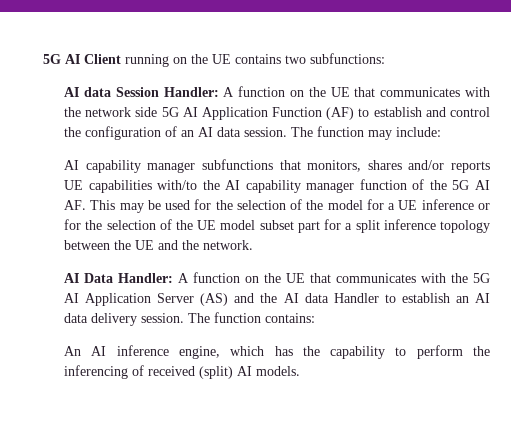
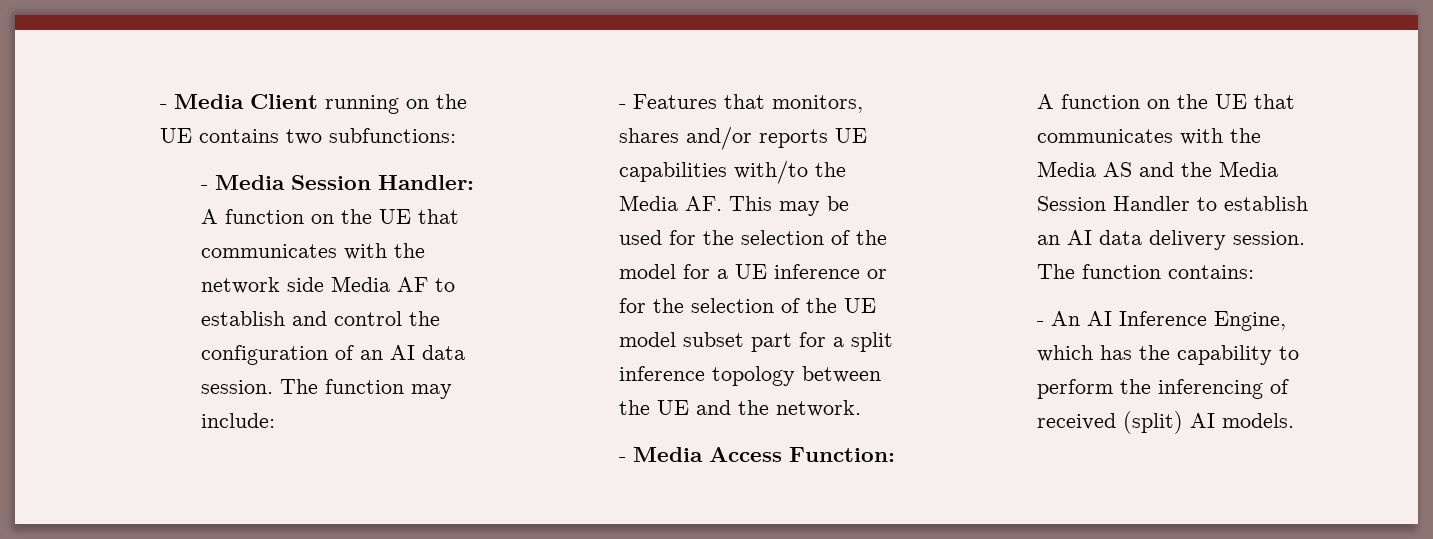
[42,54,80,64] 5G AI -> [160,94,245,109] - Media
[64,87,111,97] AI data -> [201,175,286,190] - Media
[161,107,355,120] 5G AI Application Function (AF) -> [331,276,429,292] Media AF
[64,159,273,173] AI capability manager subfunctions -> [619,94,718,109] - Features
[225,179,491,193] AI capability manager function of the 5G AI -> [619,195,679,211] Media
[64,272,491,283] [64,293,329,306] AI Data Handler: A function on the UE that communicates with the 5G AI Application Server (AS) and the AI data -> [619,447,896,462] [1037,94,1296,109] [1037,128,1262,145] [1037,161,1279,177] [1037,196,1107,211] - Media Access Function: A function on the UE that communicates with the Media AS and the Media Session
(316, 318) none -> [1037,321,1045,326] -
[116,345,220,359] inference engine, -> [1119,311,1287,331] Inference Engine,

